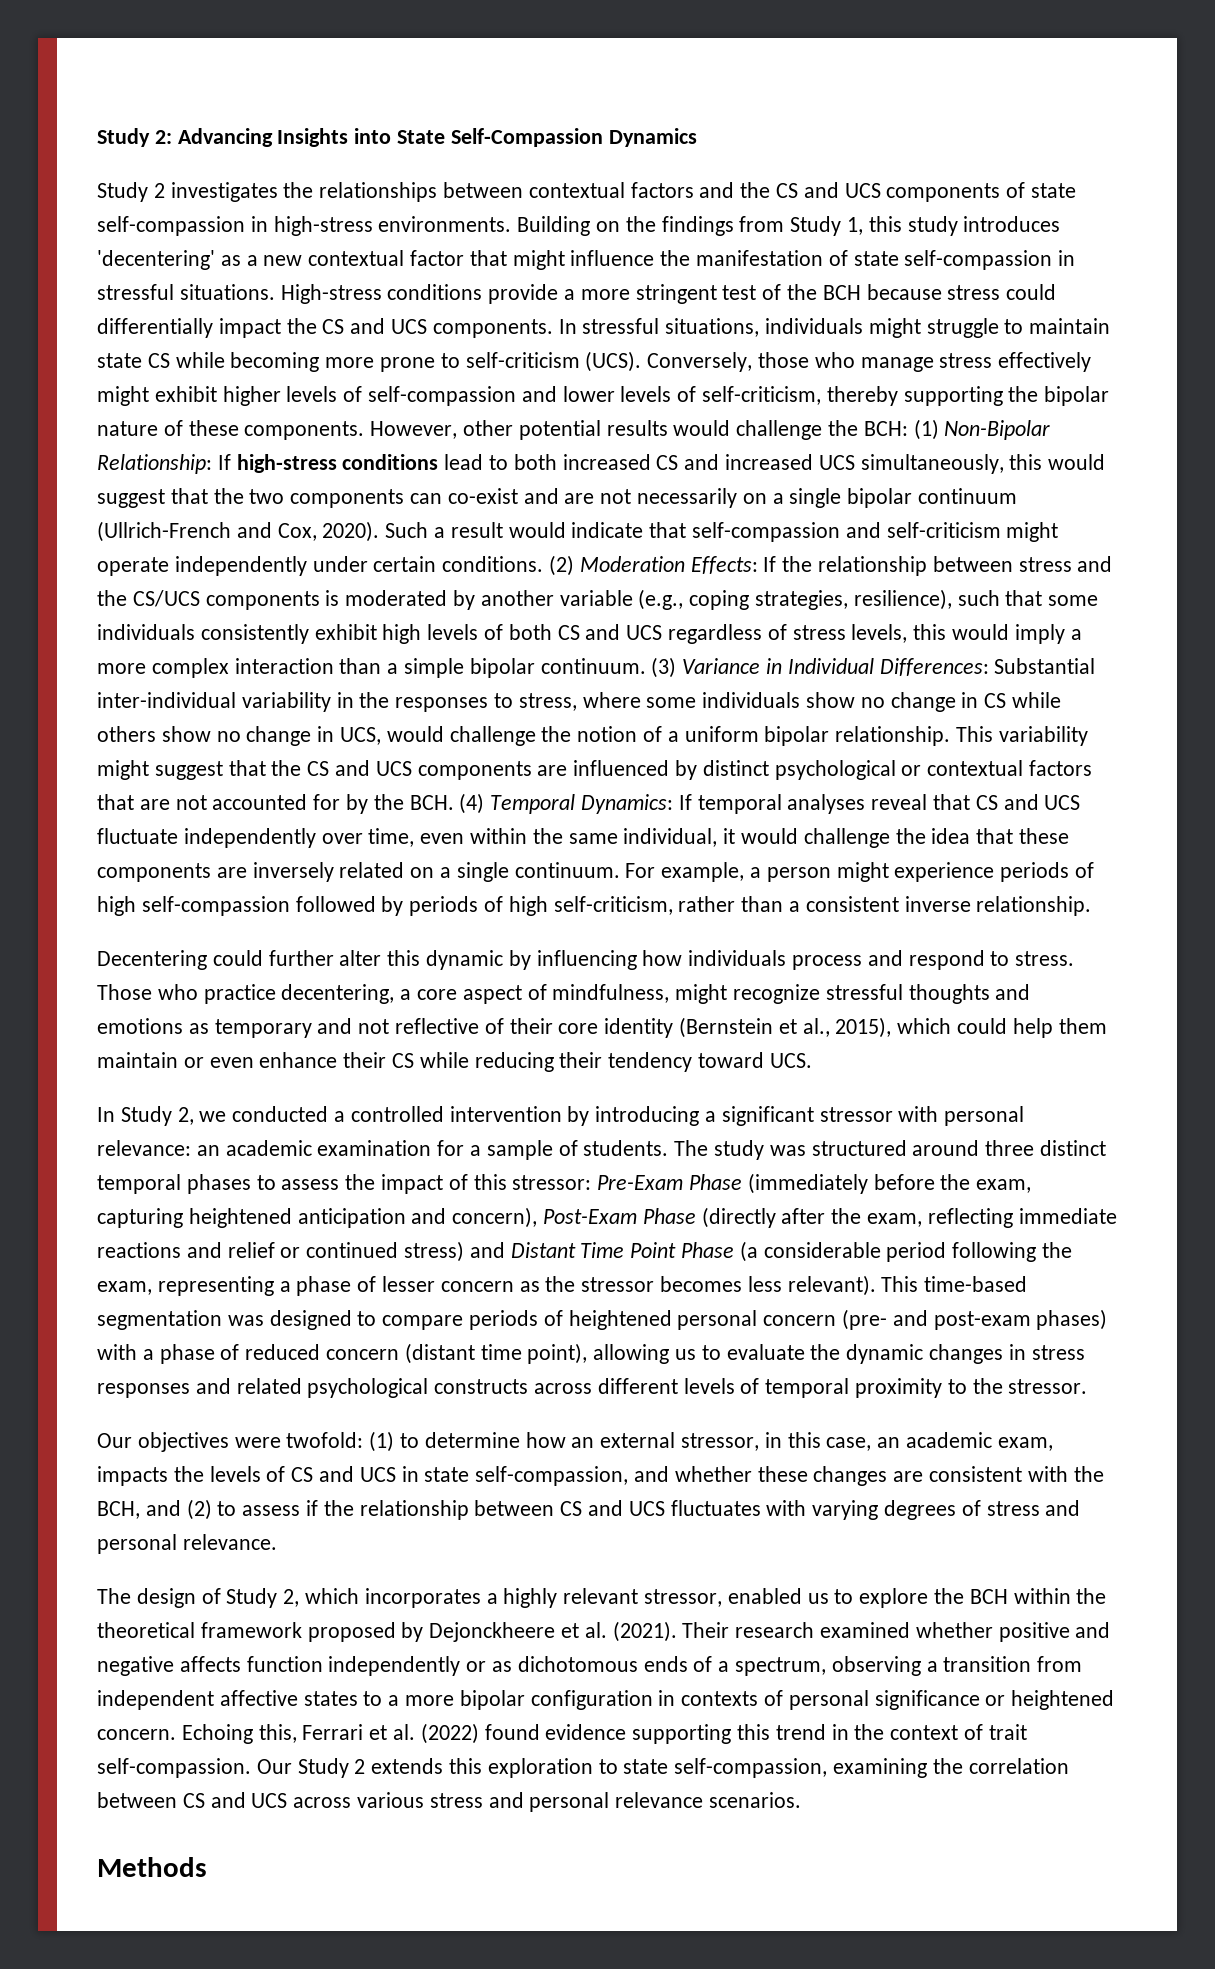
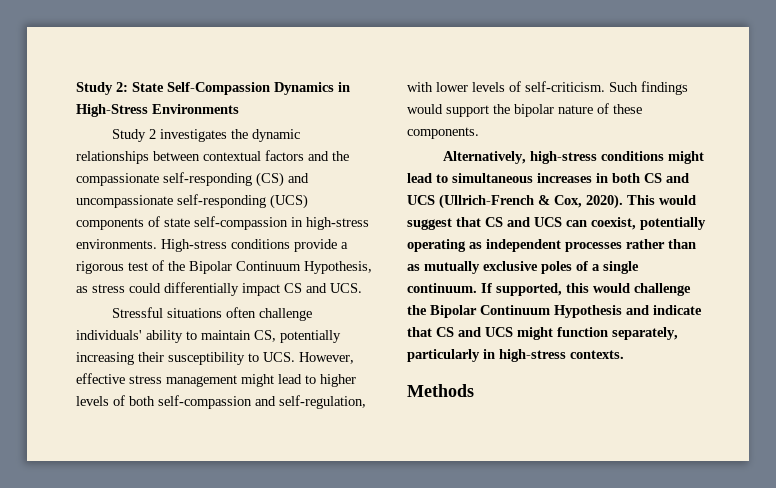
[177,128,392,147] Advancing Insights into -> (128, 87) none
(697, 137) none -> [338,82,350,92] [76,104,239,117] in High-Stress Environments
(314, 190) none -> [252,129,301,142] dynamic
[776,182,881,198] CS and UCS -> [76,172,309,187] [76,194,308,209] compassionate self-responding (CS) and uncompassionate self-responding (UCS)
[517,216,1061,236] [97,250,1076,270] [97,284,275,300] Building on the findings from Study 1, this study introduces 'decentering' as a new contextual factor that might influence the manifestation of state self-compassion in stressful situations. -> (157, 244) none
[580,284,717,304] more stringent -> [76,261,124,274] rigorous
[822,284,942,300] BCH because -> [189,261,372,274] [76,286,88,293] Bipolar Continuum Hypothesis, as
[286,318,1111,338] [97,351,1092,372] [97,386,217,406] the CS and UCS components. In stressful situations, individuals might struggle to maintain state CS while becoming more prone to self-criticism (UCS). Conversely, those who manage stress effectively might exhibit -> [284,283,362,293] [112,307,313,321] [76,330,341,343] [76,352,354,365] [76,373,316,387] CS and UCS. // Stressful situations often challenge individuals' ability to maintain CS, potentially increasing their susceptibility to UCS. However, effective stress management might lead to
[368,386,557,406] self-compassion and -> [129,395,366,409] [407,82,433,92] both self-compassion and self-regulation, with
[702,386,1003,406] self-criticism, thereby supporting -> [525,81,688,95] [407,104,489,117] self-criticism. Such findings would support
[370,419,1051,440] [97,454,231,474] However, other potential results would challenge the BCH: (1) Non-Bipolar Relationship: If -> [443,151,527,164] // Alternatively,
[444,454,1106,474] [97,488,1018,508] [97,521,1059,542] [97,555,1113,576] [97,589,1099,610] [97,624,1082,644] [97,657,1096,678] [97,692,1062,712] [97,726,1088,746] [97,760,1093,780] [97,793,1081,814] [97,828,1070,848] [97,862,1095,882] [97,896,1092,916] [97,950,1075,970] [97,984,1031,1004] [97,1017,1107,1038] [97,1052,812,1072] [97,1106,1025,1126] [97,1140,1107,1160] [97,1173,1032,1194] [97,1207,1117,1228] [97,1241,1073,1262] [97,1275,1028,1296] [97,1309,1108,1330] [97,1343,1085,1364] [97,1378,1088,1398] [97,1431,1053,1452] [97,1466,1104,1486] [97,1499,1081,1520] [97,1534,277,1554] [97,1588,1107,1608] [97,1621,1111,1642] [97,1656,1083,1676] [97,1690,1115,1710] [97,1723,1027,1744] [97,1758,1069,1778] [97,1792,802,1812] lead to both increased CS and increased UCS simultaneously, this would suggest that the two components can co-exist and are not necessarily on a single bipolar continuum (Ullrich-French and Cox, 2020). Such a result would indicate that self-compassion and self-criticism might operate independently under certain conditions. (2) Moderation Effects: If the relationship between stress and the CS/UCS components is moderated by another variable (e.g., coping strategies, resilience), such that some individuals consistently exhibit high levels of both CS and UCS regardless of stress levels, this would imply a more complex interaction than a simple bipolar continuum. (3) Variance in Individual Differences: Substantial inter-individual variability in the responses to stress, where some individuals show no change in CS while others show no change in UCS, would challenge the notion of a uniform bipolar relationship. This variability might suggest that the CS and UCS components are influenced by distinct psychological or contextual factors that are not accounted for by the BCH. (4) Temporal Dynamics: If temporal analyses reveal that CS and UCS fluctuate independently over time, even within the same individual, it would challenge the idea that these components are inversely related on a single continuum. For example, a person might experience periods of high self-compassion followed by periods of high self-criticism, rather than a consistent inverse relationship. // Decentering could further alter this dynamic by influencing how individuals process and respond to stress. Those who practice decentering, a core aspect of mindfulness, might recognize stressful thoughts and emotions as temporary and not reflective of their core identity (Bernstein et al., 2015), which could help them maintain or even enhance their CS while reducing their tendency toward UCS. // In Study 2, we conducted a controlled intervention by introducing a significant stressor with personal relevance: an academic examination for a sample of students. The study was structured around three distinct temporal phases to assess the impact of this stressor: Pre-Exam Phase (immediately before the exam, capturing heightened anticipation and concern), Post-Exam Phase (directly after the exam, reflecting immediate reactions and relief or continued stress) and Distant Time Point Phase (a considerable period following the exam, representing a phase of lesser concern as the stressor becomes less relevant). This time-based segmentation was designed to compare periods of heightened personal concern (pre- and post-exam phases) with a phase of reduced concern (distant time point), allowing us to evaluate the dynamic changes in stress responses and related psychological constructs across different levels of temporal proximity to the stressor. // Our objectives were twofold: (1) to determine how an external stressor, in this case, an academic exam, impacts the levels of CS and UCS in state self-compassion, and whether these changes are consistent with the BCH, and (2) to assess if the relationship between CS and UCS fluctuates with varying degrees of stress and personal relevance. // The design of Study 2, which incorporates a highly relevant stressor, enabled us to explore the BCH within the theoretical framework proposed by Dejonckheere et al. (2021). Their research examined whether positive and negative affects function independently or as dichotomous ends of a spectrum, observing a transition from independent affective states to a more bipolar configuration in contexts of personal significance or heightened concern. Echoing this, Ferrari et al. (2022) found evidence supporting this trend in the context of trait self-compassion. Our Study 2 extends this exploration to state self-compassion, examining the correlation between CS and UCS across various stress and personal relevance scenarios. -> [668,151,705,164] [407,173,689,183] [407,194,696,209] [407,217,706,230] [407,239,696,252] [407,261,639,274] [407,283,691,296] [407,305,702,318] [407,327,678,340] [407,349,624,362] might lead to simultaneous increases in both CS and UCS (Ullrich-French & Cox, 2020). This would suggest that CS and UCS can coexist, potentially operating as independent processes rather than as mutually exclusive poles of a single continuum. If supported, this would challenge the Bipolar Continuum Hypothesis and indicate that CS and UCS might function separately, particularly in high-stress contexts.

